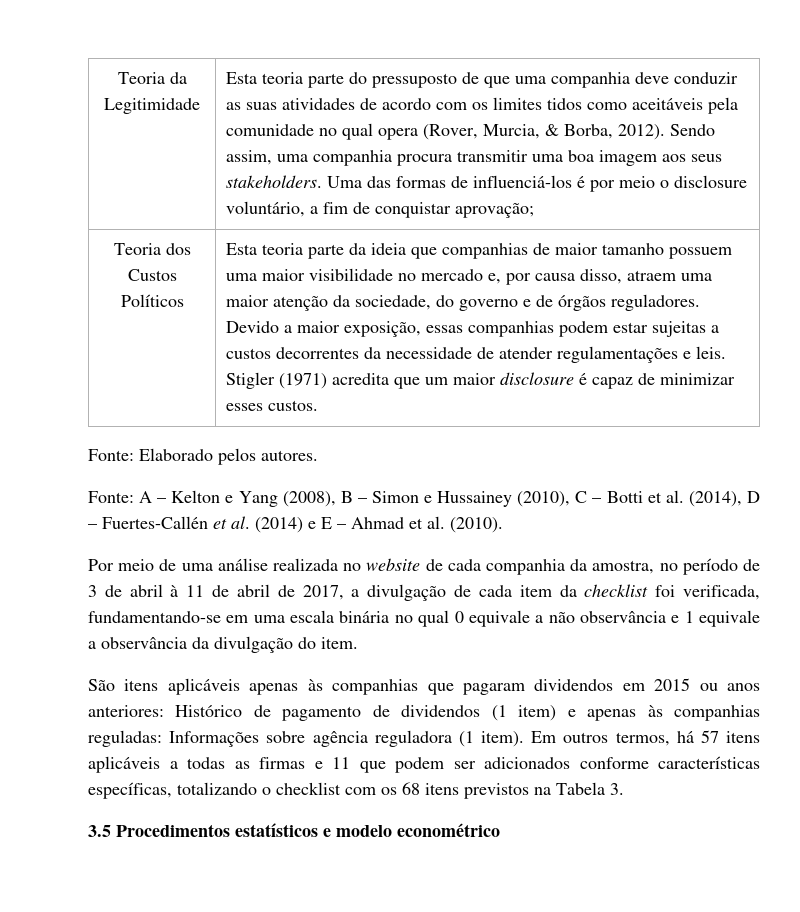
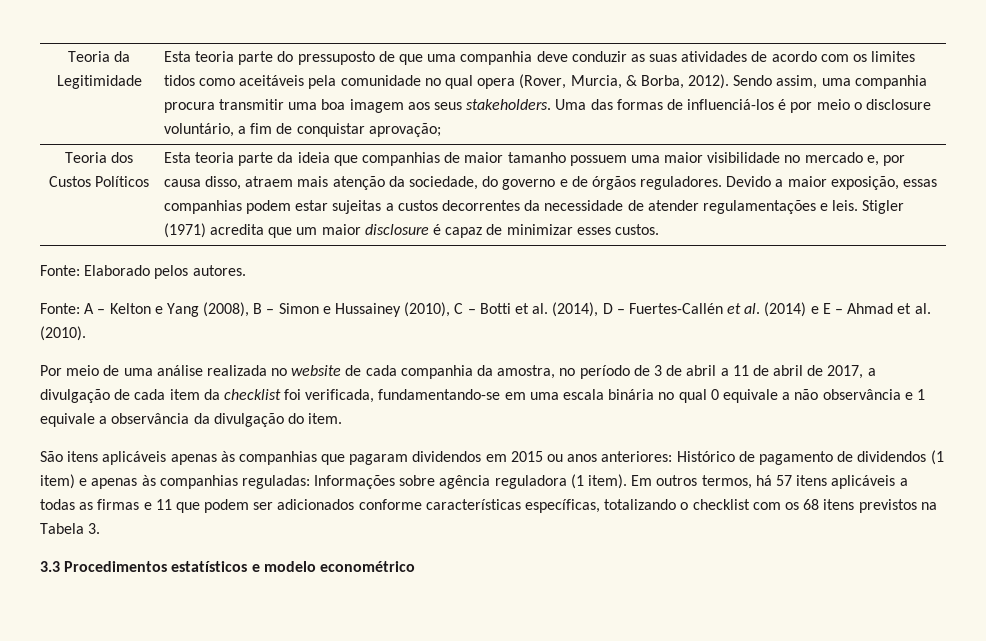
[680,273,712,281] [225,295,269,307] uma maior -> [297,176,329,187] mais
[170,585,179,597] à -> [720,368,729,376] a
[88,825,111,837] 3.5 -> [40,561,60,572] 3.3

